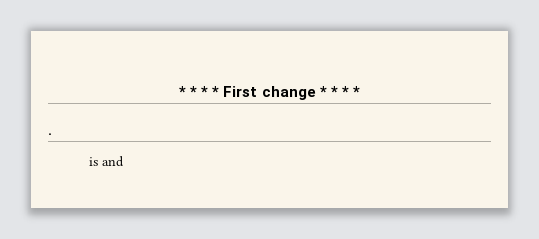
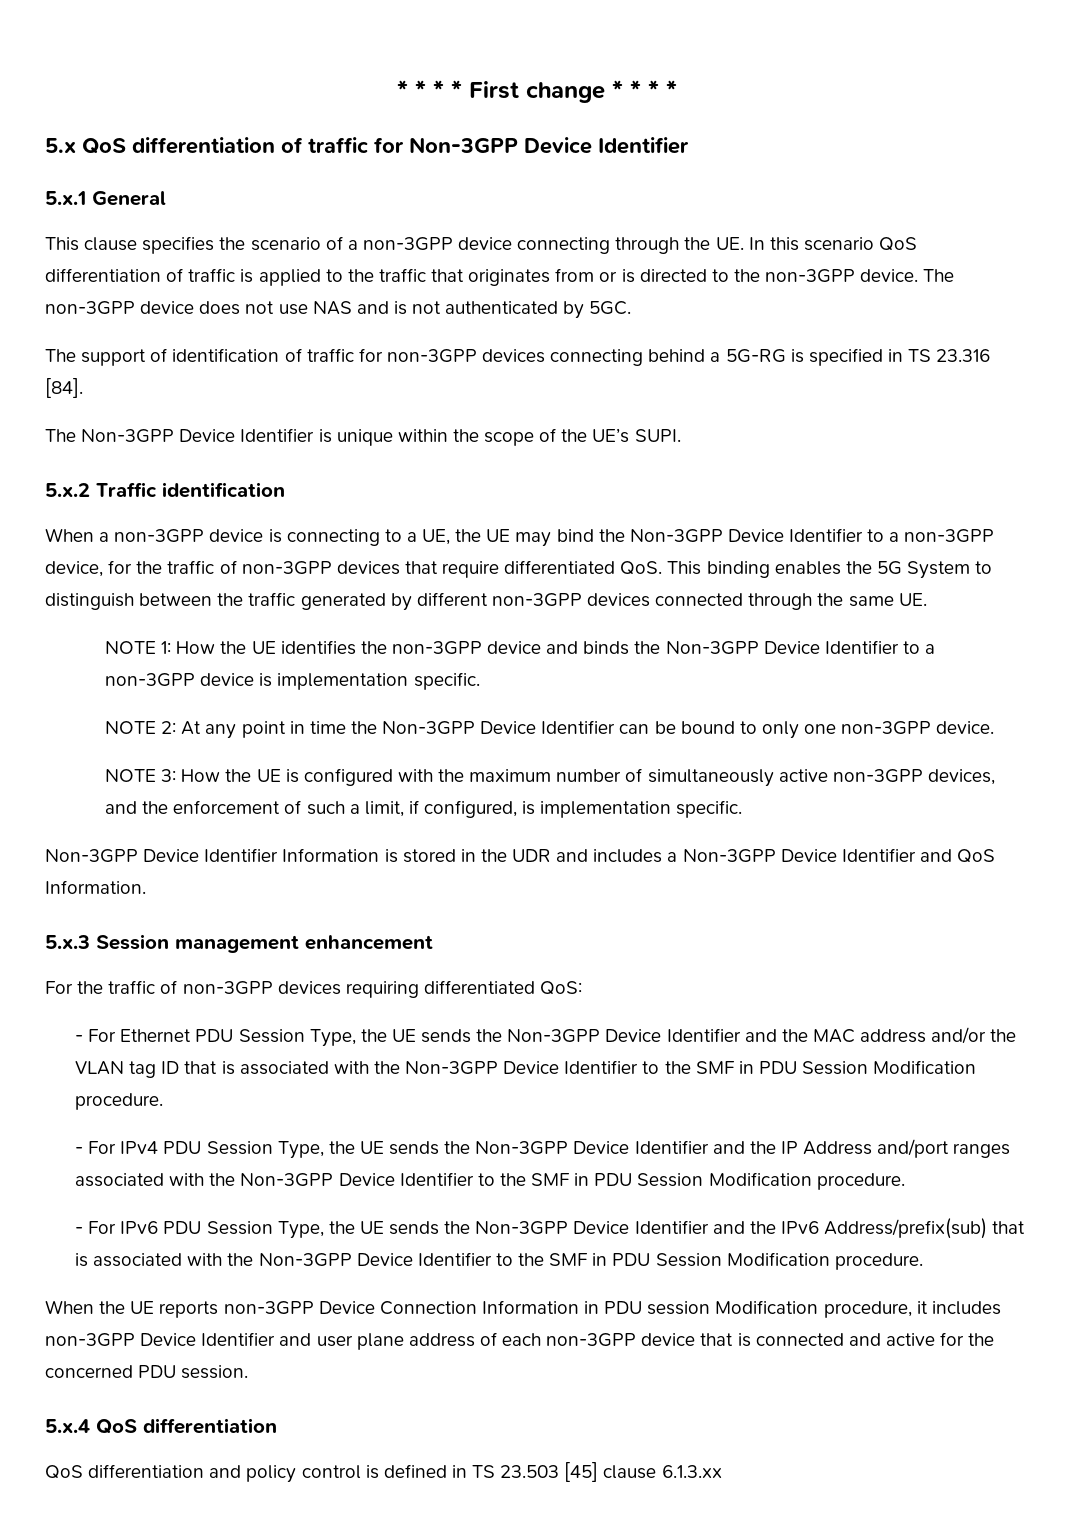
[48,133,52,135] [89,156,125,167] . // is and -> [45,137,689,154] [45,191,166,206] [45,236,918,254] [45,268,955,286] [45,301,632,319] [45,348,991,366] [45,378,83,398] [45,428,681,446] [45,482,285,498] [45,528,995,547] [45,560,993,579] [45,592,927,611] [104,640,936,655] [104,672,480,690] [104,720,995,739] [104,768,995,787] [104,800,743,818] [45,848,996,863] [45,880,146,894] [45,934,433,953] [45,980,583,998] [74,1027,1017,1047] [74,1060,977,1078] [74,1093,163,1110] [74,1139,1011,1159] [74,1172,905,1190] [74,1218,1026,1239] [74,1252,923,1270] [45,1300,1001,1318] [45,1332,995,1350] [45,1365,249,1379] [45,1418,277,1434] [45,1462,722,1483] 5.x QoS differentiation of traffic for Non-3GPP Device Identifier // 5.x.1 General // This clause specifies the scenario of a non-3GPP device connecting through the UE. In this scenario QoS differentiation of traffic is applied to the traffic that originates from or is directed to the non-3GPP device. The non-3GPP device does not use NAS and is not authenticated by 5GC. // The support of identification of traffic for non-3GPP devices connecting behind a 5G-RG is specified in TS 23.316 [84]. // The Non-3GPP Device Identifier is unique within the scope of the UE’s SUPI. // 5.x.2 Traffic identification // When a non-3GPP device is connecting to a UE, the UE may bind the Non-3GPP Device Identifier to a non-3GPP device, for the traffic of non-3GPP devices that require differentiated QoS. This binding enables the 5G System to distinguish between the traffic generated by different non-3GPP devices connected through the same UE. // NOTE 1: How the UE identifies the non-3GPP device and binds the Non-3GPP Device Identifier to a non-3GPP device is implementation specific. // NOTE 2: At any point in time the Non-3GPP Device Identifier can be bound to only one non-3GPP device. // NOTE 3: How the UE is configured with the maximum number of simultaneously active non-3GPP devices, and the enforcement of such a limit, if configured, is implementation specific. // Non-3GPP Device Identifier Information is stored in the UDR and includes a Non-3GPP Device Identifier and QoS Information. // 5.x.3 Session management enhancement // For the traffic of non-3GPP devices requiring differentiated QoS: // - For Ethernet PDU Session Type, the UE sends the Non-3GPP Device Identifier and the MAC address and/or the VLAN tag ID that is associated with the Non-3GPP Device Identifier to the SMF in PDU Session Modification procedure. // - For IPv4 PDU Session Type, the UE sends the Non-3GPP Device Identifier and the IP Address and/port ranges associated with the Non-3GPP Device Identifier to the SMF in PDU Session Modification procedure. // - For IPv6 PDU Session Type, the UE sends the Non-3GPP Device Identifier and the IPv6 Address/prefix(sub) that is associated with the Non-3GPP Device Identifier to the SMF in PDU Session Modification procedure. // When the UE reports non-3GPP Device Connection Information in PDU session Modification procedure, it includes non-3GPP Device Identifier and user plane address of each non-3GPP device that is connected and active for the concerned PDU session. // 5.x.4 QoS differentiation // QoS differentiation and policy control is defined in TS 23.503 [45] clause 6.1.3.xx

